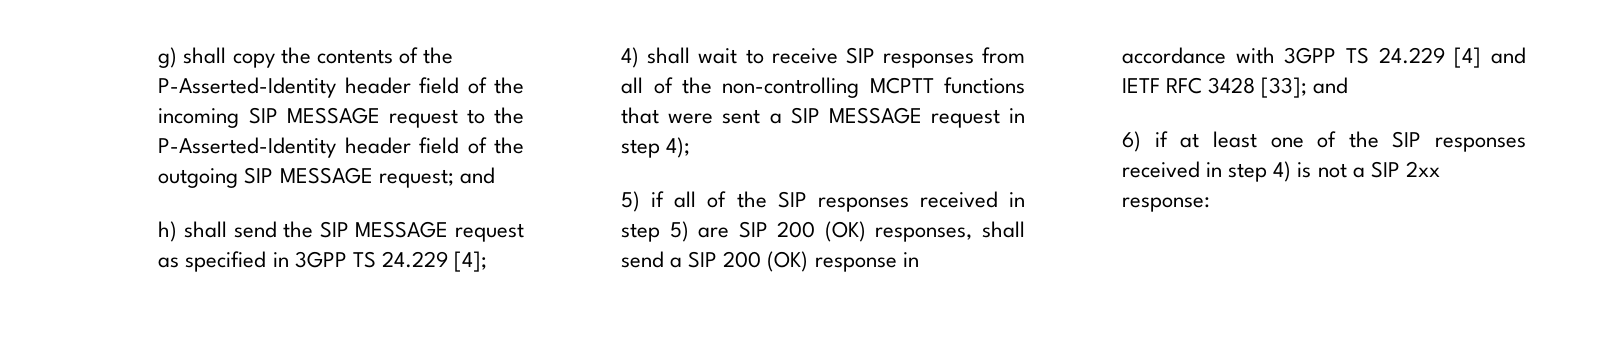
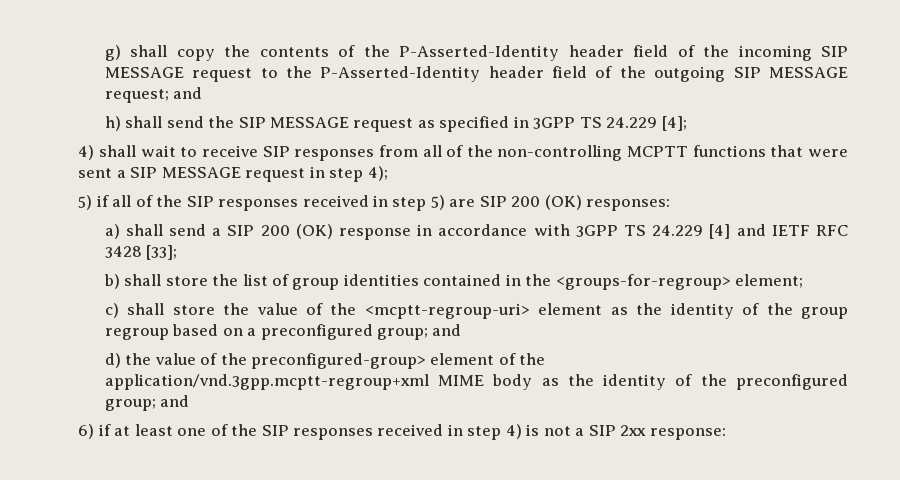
[875,227,973,242] responses, -> [586,199,671,211] [104,224,120,239] responses: // a)
(1308, 87) none -> [103,274,804,290] [104,303,848,319] [104,324,462,340] [104,353,546,369] [104,374,848,390] [104,399,156,411] // b) shall store the list of group identities contained in the <groups-for-regroup> element; // c) shall store the value of the <mcptt-regroup-uri> element as the identity of the group regroup based on a preconfigured group; and // d) the value of the preconfigured-group> element of the application/vnd.3gpp.mcptt-regroup+xml MIME body as the identity of the preconfigured group;

